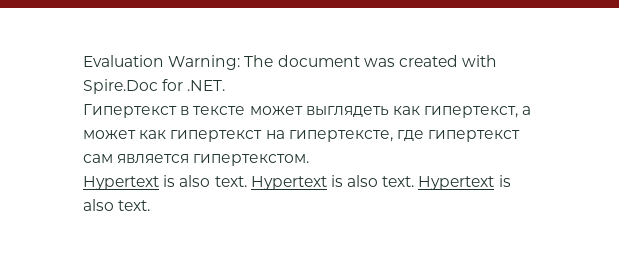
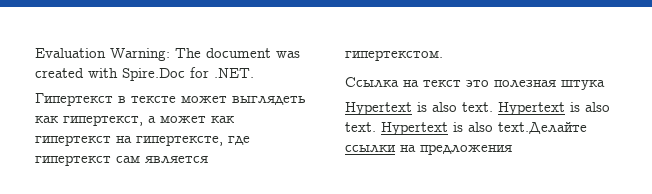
(310, 160) none -> [345,77,605,90] // Ссылка на текст это полезная штука
[118,200,151,211] text. -> [498,122,587,134] [345,144,512,155] text.Делайте ссылки на предложения

